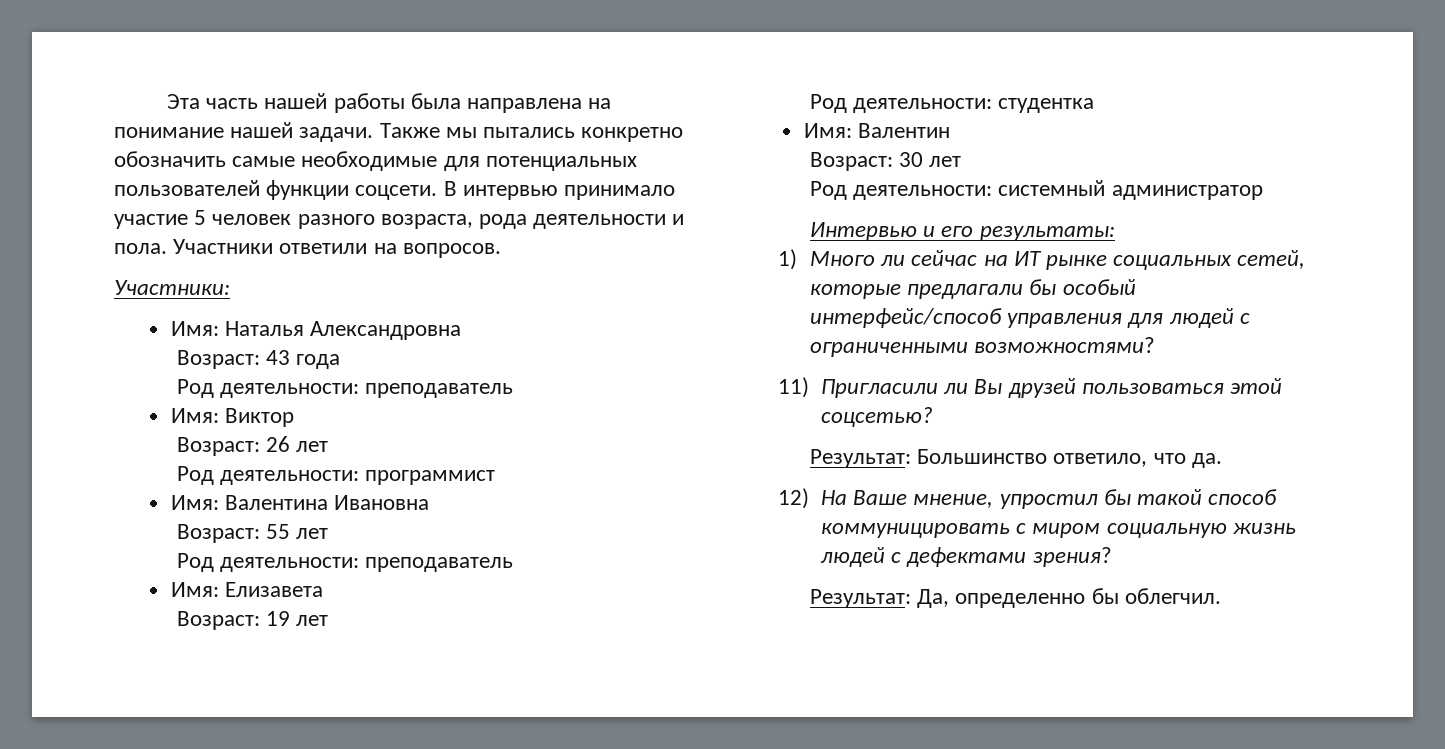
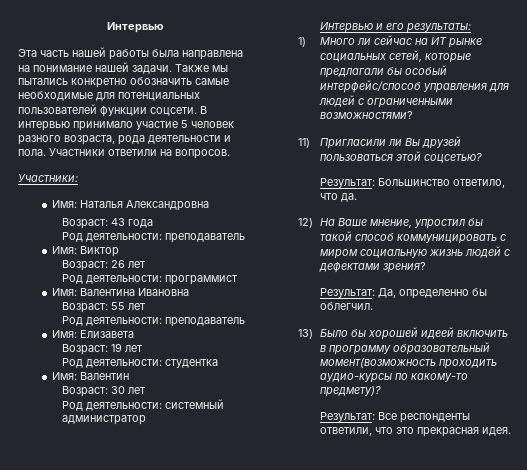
(166, 101) none -> [107,22,164,33] Интервью //
(1221, 596) none -> [297,327,508,340] [319,342,490,355] [319,358,497,369] [319,373,468,383] [319,386,381,397] [319,412,470,423] [319,427,511,437] // 13) Было бы хорошей идеей включить в программу образовательный момент(возможность проходить аудио-курсы по какому-то предмету)? // Результат: Все респонденты ответили, что это прекрасная идея.

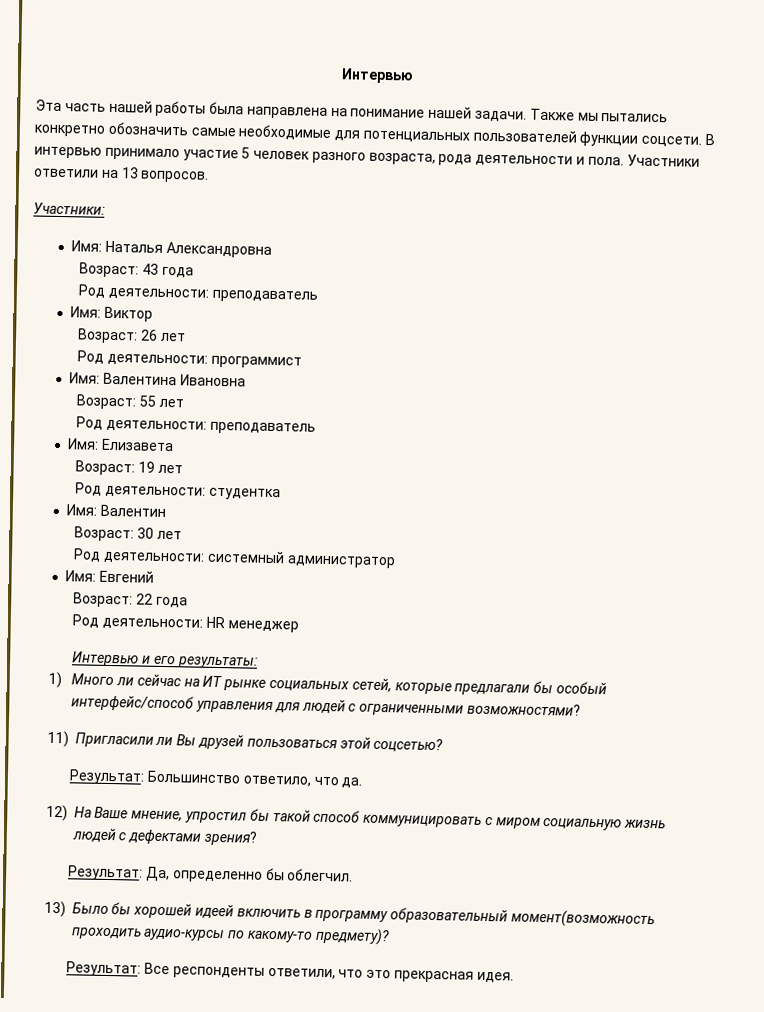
(172, 152) none -> [121,167,139,179] 13
(146, 420) none -> [65,569,154,583] [73,592,188,608] [72,614,299,633] // Имя: Евгений // Возраст: 22 года // Род деятельности: HR менеджер

